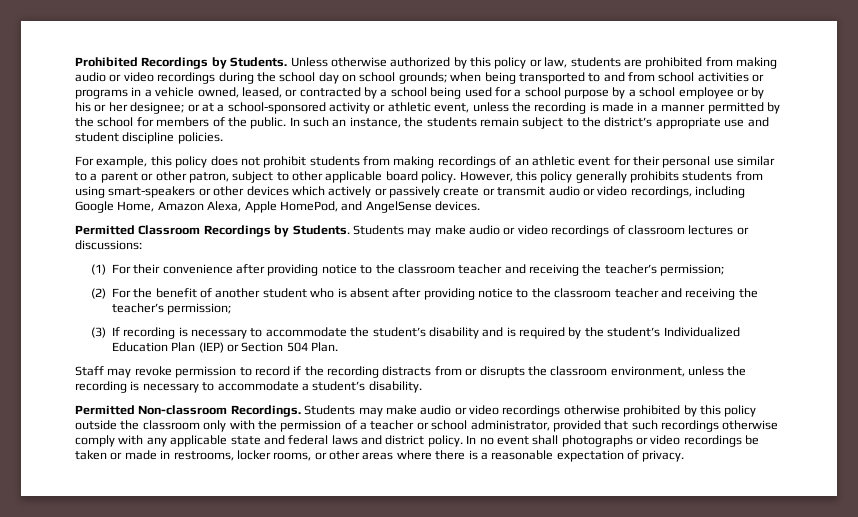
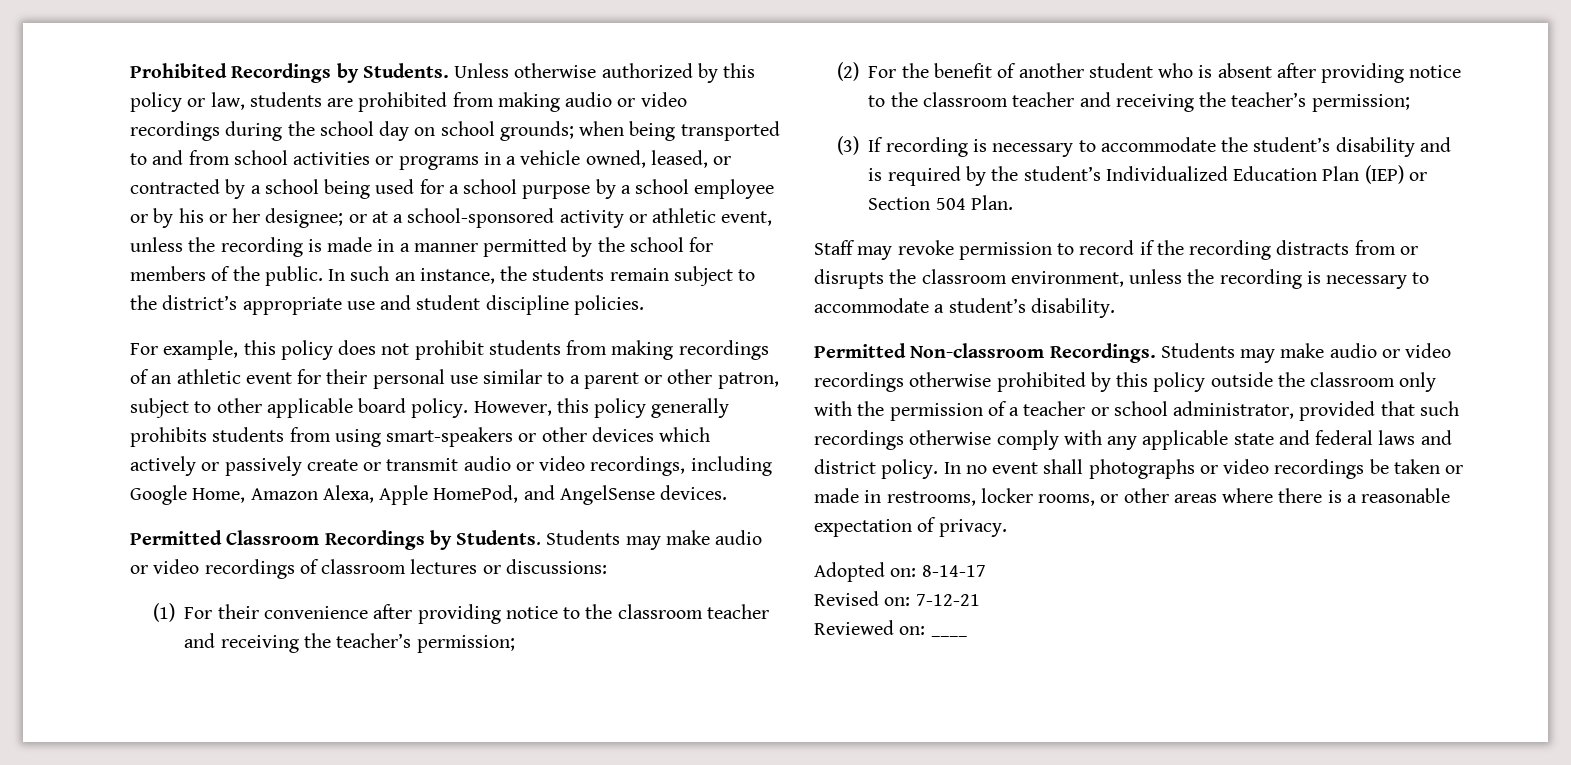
(685, 456) none -> [814,562,986,582] [814,591,980,606] [814,620,926,635] [930,635,967,637] // Adopted on: 8-14-17 // Revised on: 7-12-21 // Reviewed on: ____

